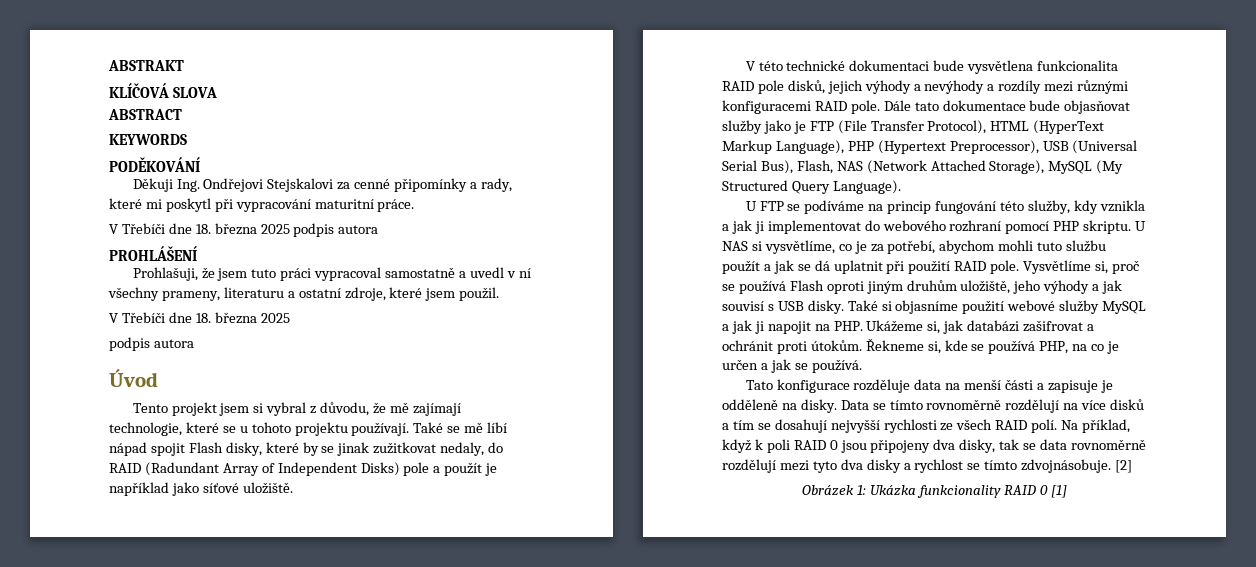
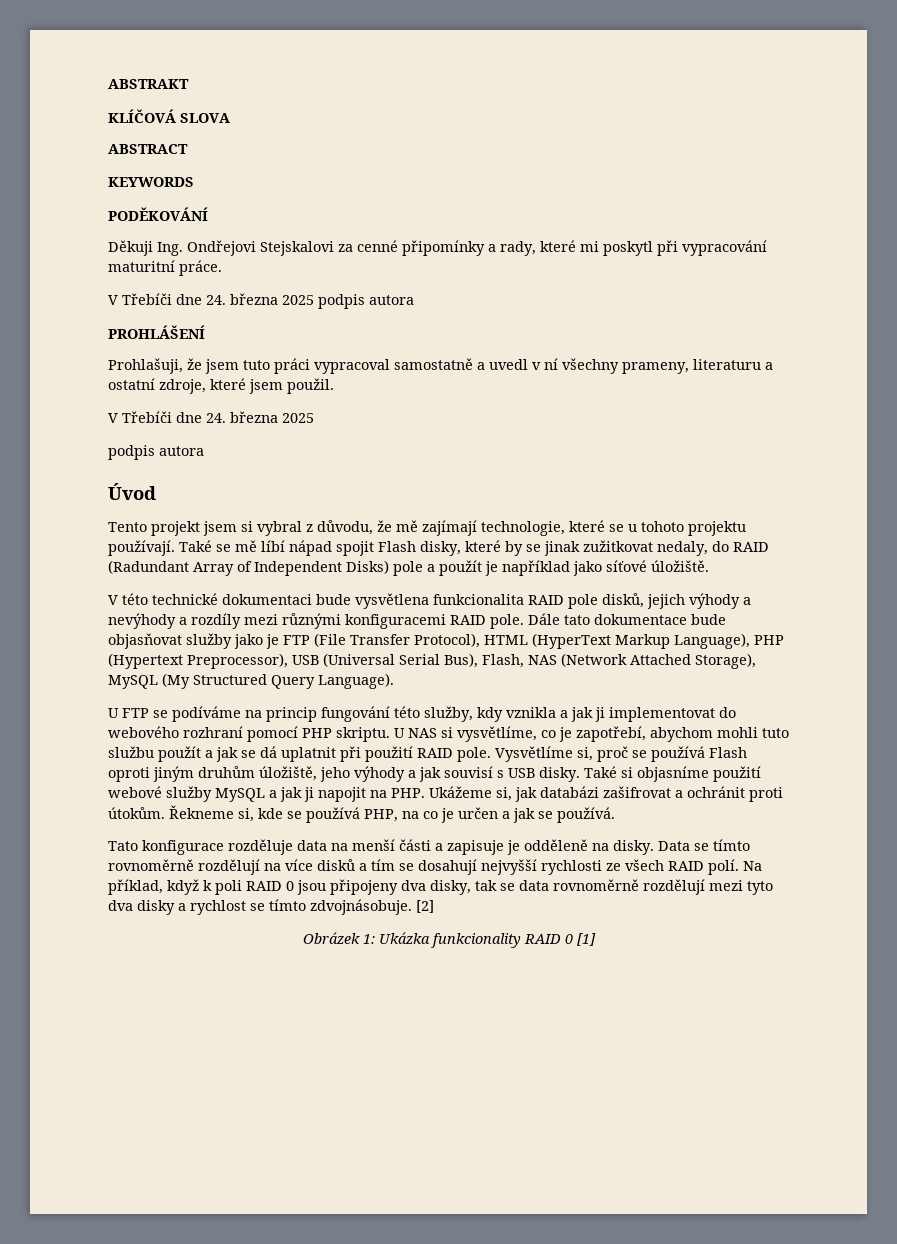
[195,224,211,234] 18. -> [206,295,226,305] 24.
[195,313,211,323] 18. -> [206,413,226,423] 24.
[242,482,293,494] uložiště. -> [651,560,709,572] úložiště.
[870,240,936,254] za potřebí, -> [576,726,646,742] zapotřebí,
[960,280,1011,294] uložiště, -> [259,766,317,781] úložiště,

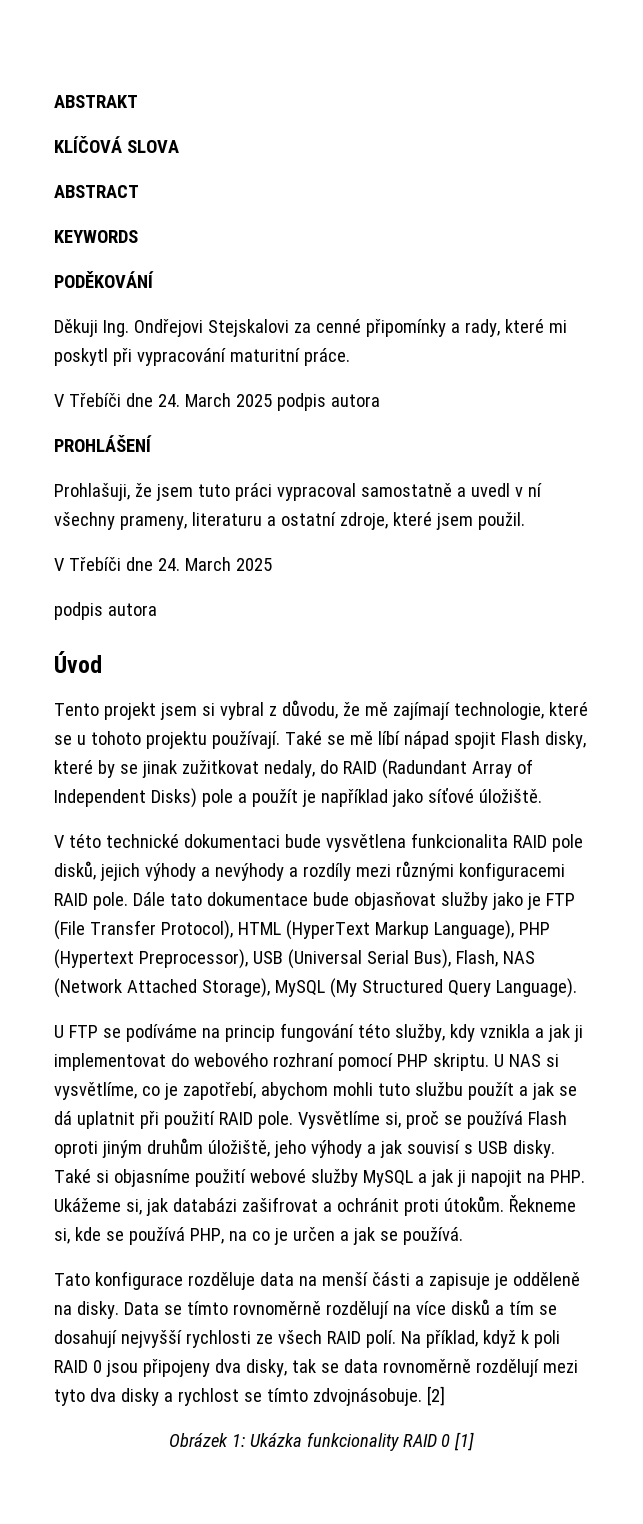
[230,293,278,305] března -> [184,393,231,407] March
[230,411,278,423] března -> [184,557,231,571] March

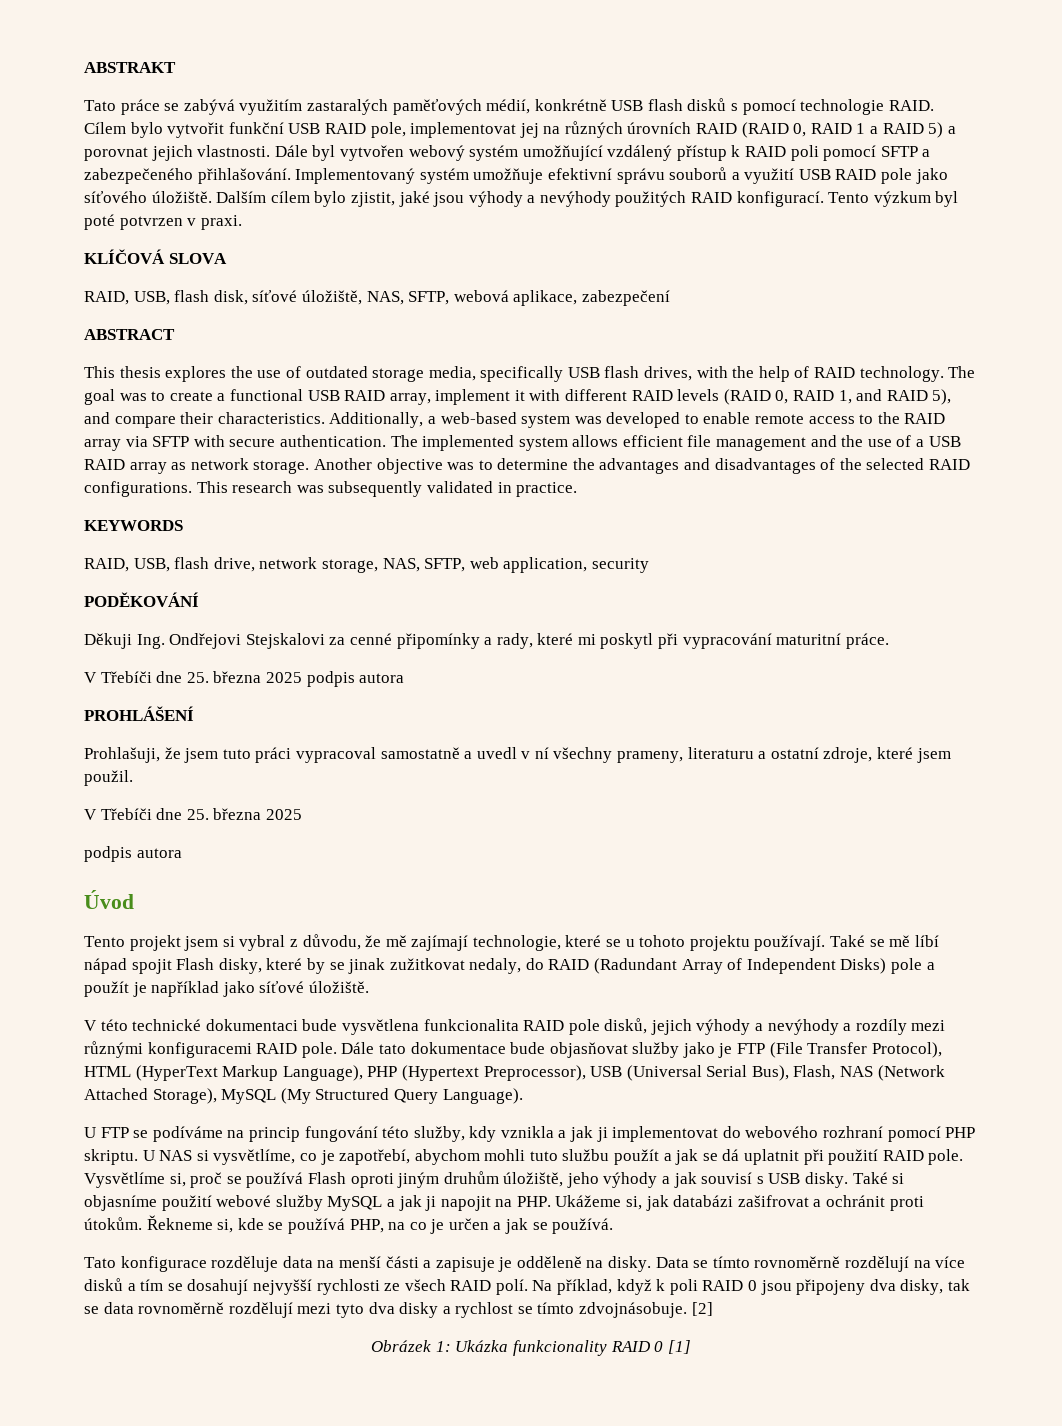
[54,136,179,153] [54,185,139,198] [54,230,138,243] KLÍČOVÁ SLOVA // ABSTRACT // KEYWORDS -> [84,98,934,115] [84,121,956,138] [84,145,931,161] [84,167,948,184] [84,191,959,207] [84,214,242,230] [84,249,227,264] [84,290,670,306] [84,329,175,340] [84,366,976,382] [84,389,952,405] [84,412,946,428] [84,435,961,451] [84,458,971,474] [84,481,578,497] [84,520,183,531] [84,557,649,573] Tato práce se zabývá využitím zastaralých paměťových médií, konkrétně USB flash disků s pomocí technologie RAID. Cílem bylo vytvořit funkční USB RAID pole, implementovat jej na různých úrovních RAID (RAID 0, RAID 1 a RAID 5) a porovnat jejich vlastnosti. Dále byl vytvořen webový systém umožňující vzdálený přístup k RAID poli pomocí SFTP a zabezpečeného přihlašování. Implementovaný systém umožňuje efektivní správu souborů a využití USB RAID pole jako síťového úložiště. Dalším cílem bylo zjistit, jaké jsou výhody a nevýhody použitých RAID konfigurací. Tento výzkum byl poté potvrzen v praxi. // KLÍČOVÁ SLOVA // RAID, USB, flash disk, síťové úložiště, NAS, SFTP, webová aplikace, zabezpečení // ABSTRACT // This thesis explores the use of outdated storage media, specifically USB flash drives, with the help of RAID technology. The goal was to create a functional USB RAID array, implement it with different RAID levels (RAID 0, RAID 1, and RAID 5), and compare their characteristics. Additionally, a web-based system was developed to enable remote access to the RAID array via SFTP with secure authentication. The implemented system allows efficient file management and the use of a USB RAID array as network storage. Another objective was to determine the advantages and disadvantages of the selected RAID configurations. This research was subsequently validated in practice. // KEYWORDS // RAID, USB, flash drive, network storage, NAS, SFTP, web application, security
[157,393,231,407] 24. March -> [186,671,262,683] 25. března
[157,557,231,571] 24. March -> [186,808,262,820] 25. března

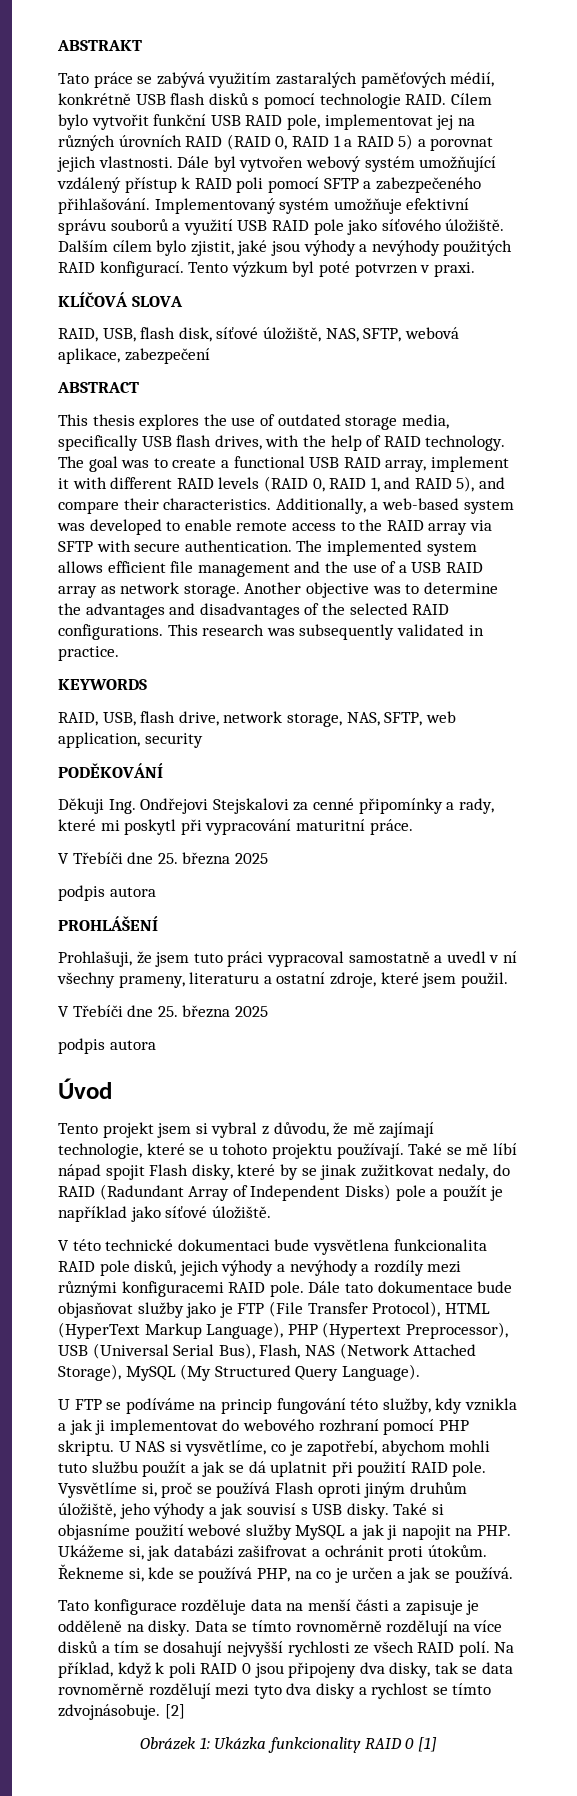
(302, 677) none -> (268, 858) //

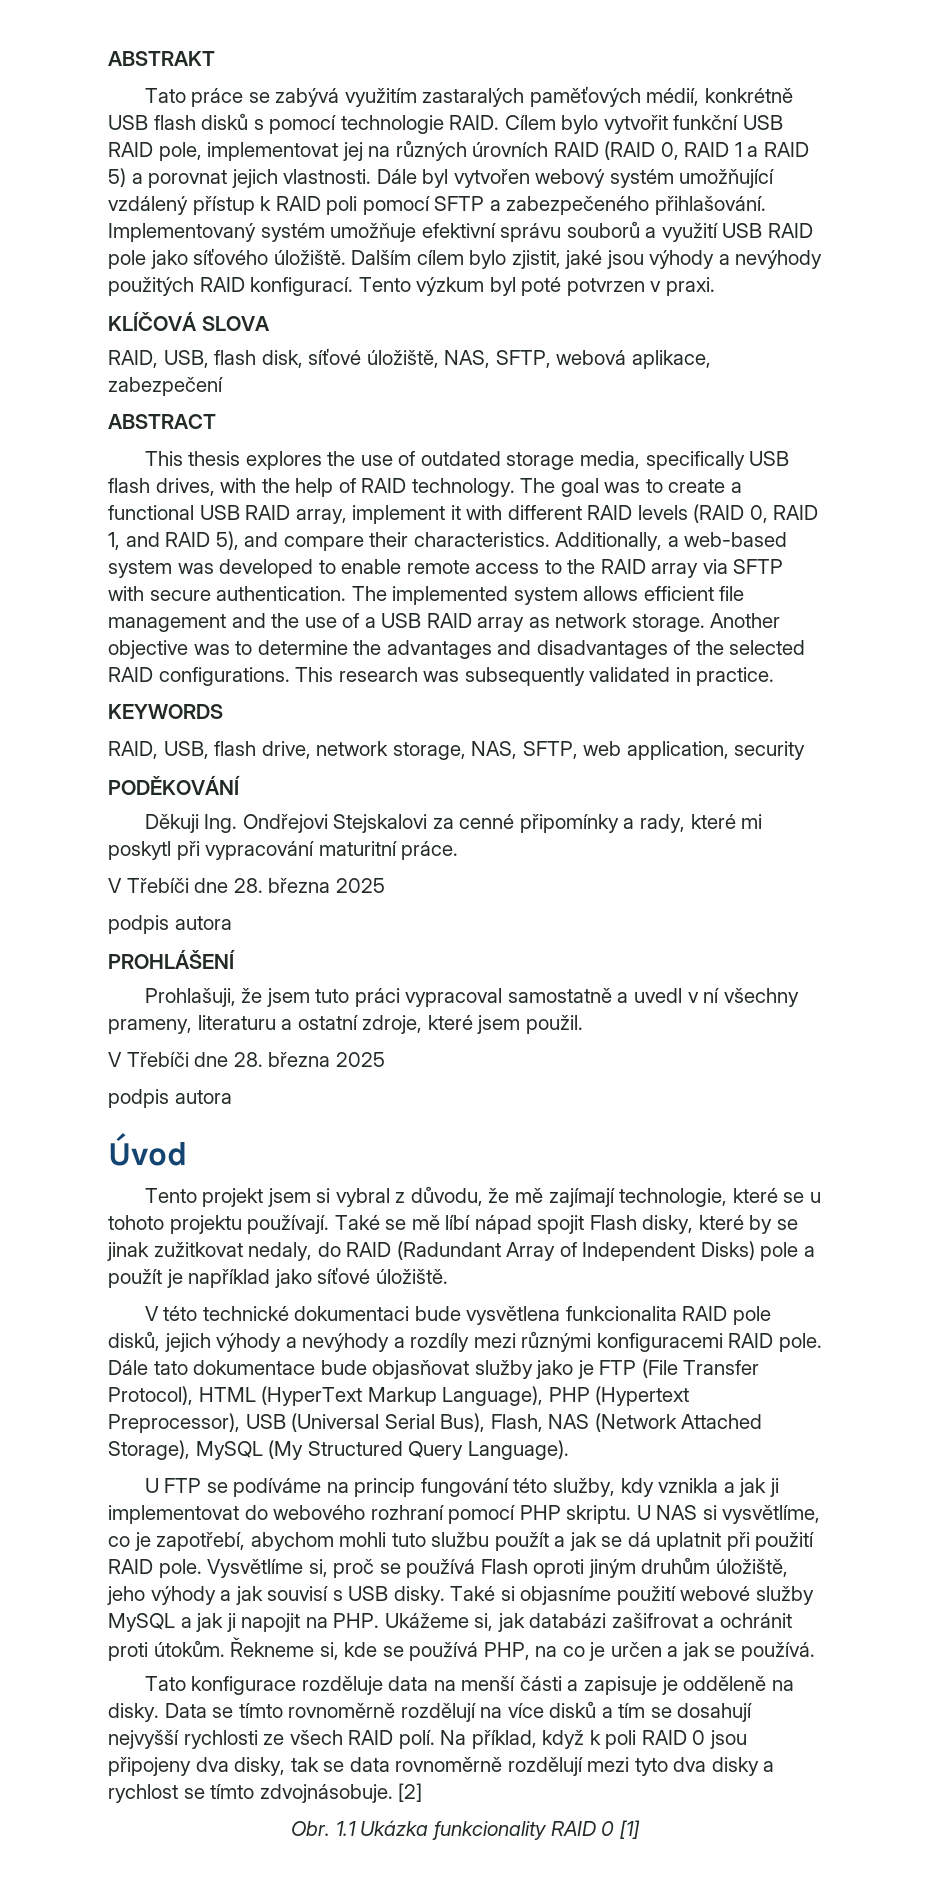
[157,853,178,864] 25. -> [233,878,263,893] 28.
[157,1006,178,1017] 25. -> [233,1052,263,1067] 28.
[140,1737,210,1750] Obrázek 1: -> [291,1821,356,1836] Obr. 1.1

